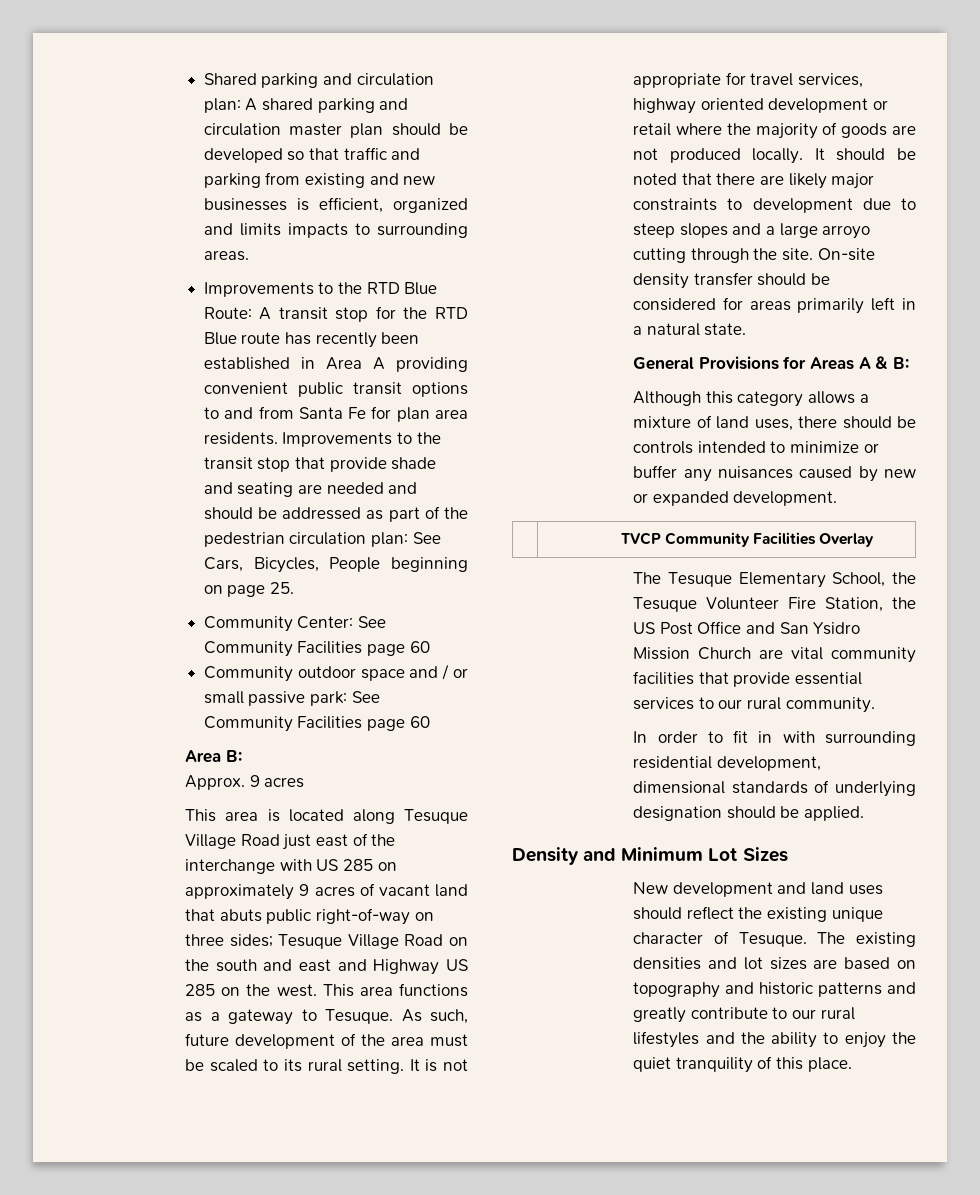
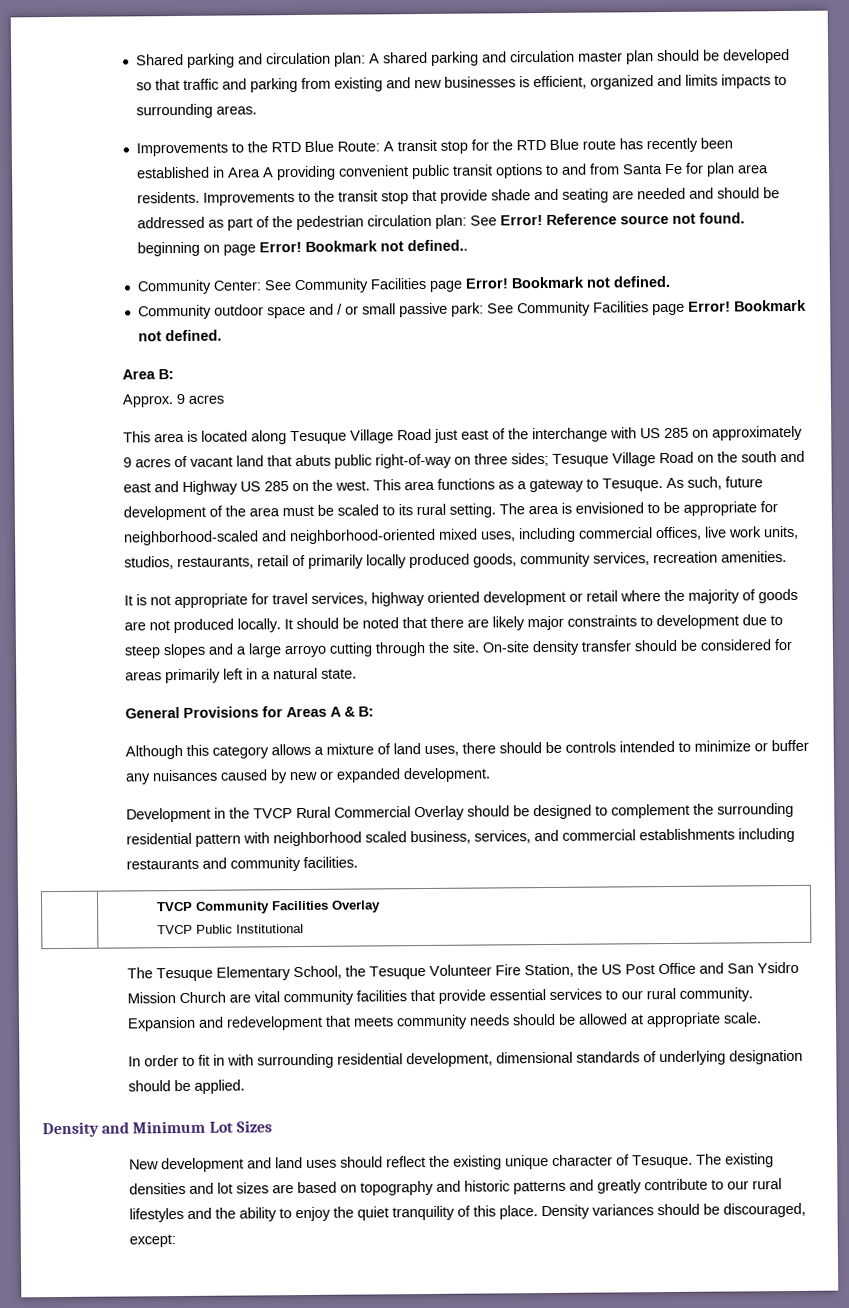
[203,557,468,573] [203,582,295,597] Cars, Bicycles, People beginning on page 25. -> [500,212,746,226] [137,239,469,257] Error! Reference source not found. beginning on page Error! Bookmark not defined..
[409,641,430,653] 60 -> [465,275,671,289] Error! Bookmark not defined.
[409,716,430,728] 60 -> [688,299,808,312] [138,329,223,342] Error! Bookmark not defined.
(405, 1066) none -> [499,501,779,516] [123,525,800,546] [124,551,788,570] The area is envisioned to be appropriate for neighborhood-scaled and neighborhood-oriented mixed uses, including commercial offices, live work units, studios, restaurants, retail of primarily locally produced goods, community services, recreation amenities. //
(838, 498) none -> [126,802,795,823] [126,827,796,847] [126,856,359,872] // Development in the TVCP Rural Commercial Overlay should be designed to complement the surrounding residential pattern with neighborhood scaled business, services, and commercial establishments including restaurants and community facilities.
(875, 540) none -> [156,924,304,935] // TVCP Public Institutional
(875, 705) none -> [127,1012,763,1032] Expansion and redevelopment that meets community needs should be allowed at appropriate scale.
(852, 1064) none -> [541,1202,807,1220] [129,1234,177,1248] Density variances should be discouraged, except:

